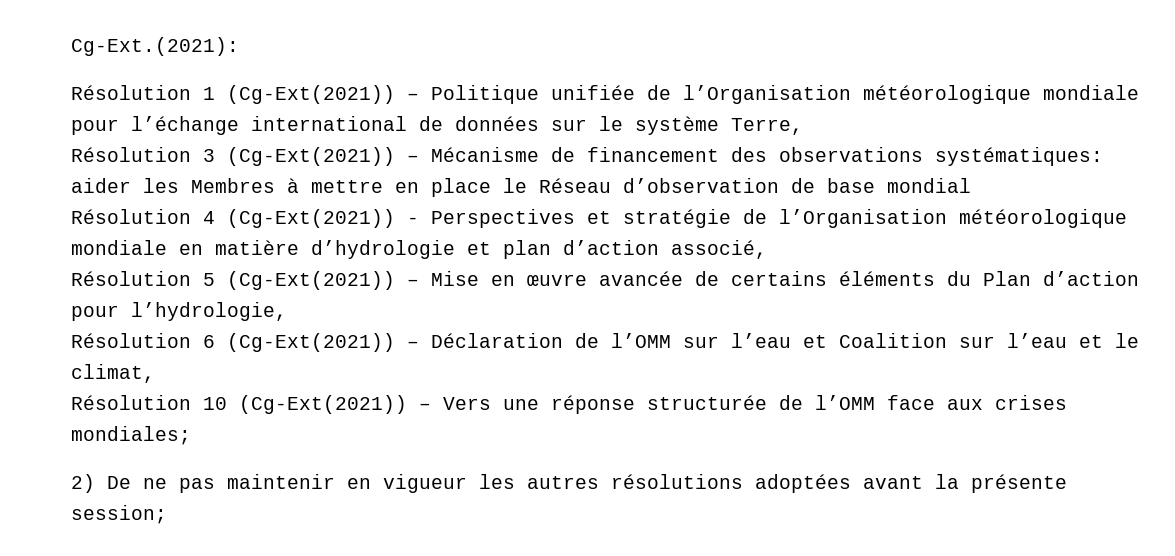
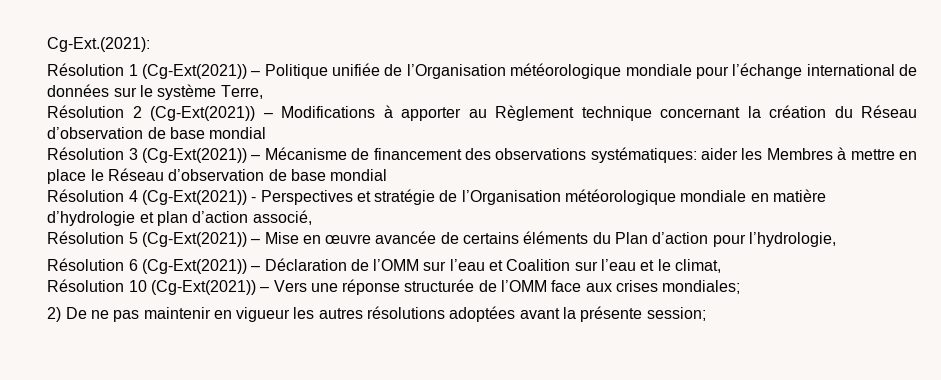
(803, 126) none -> [47,105,918,121] [47,127,267,139] // Résolution 2 (Cg-Ext(2021)) – Modifications à apporter au Règlement technique concernant la création du Réseau d’observation de base mondial

